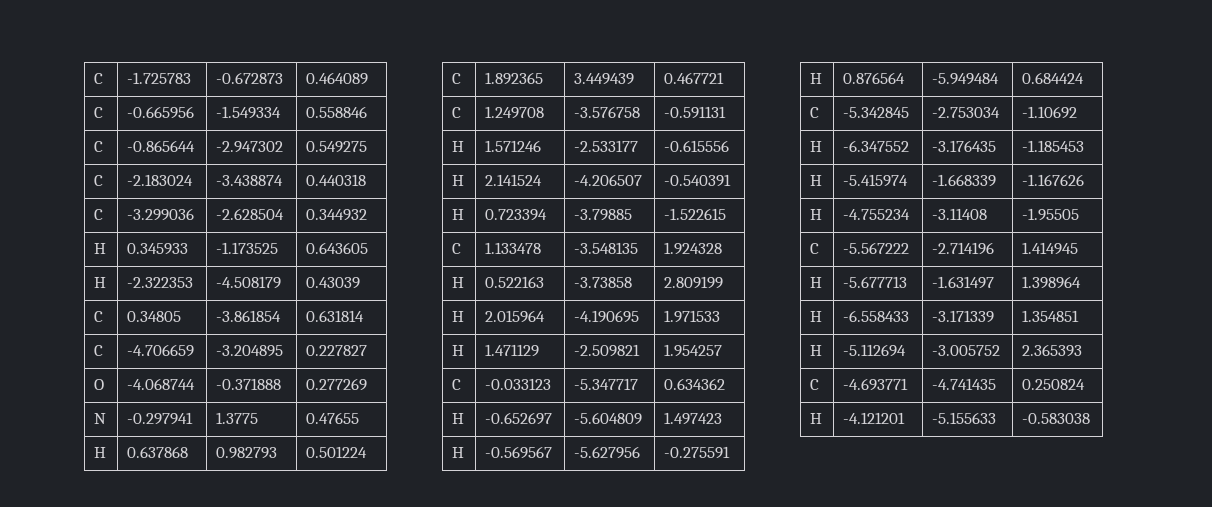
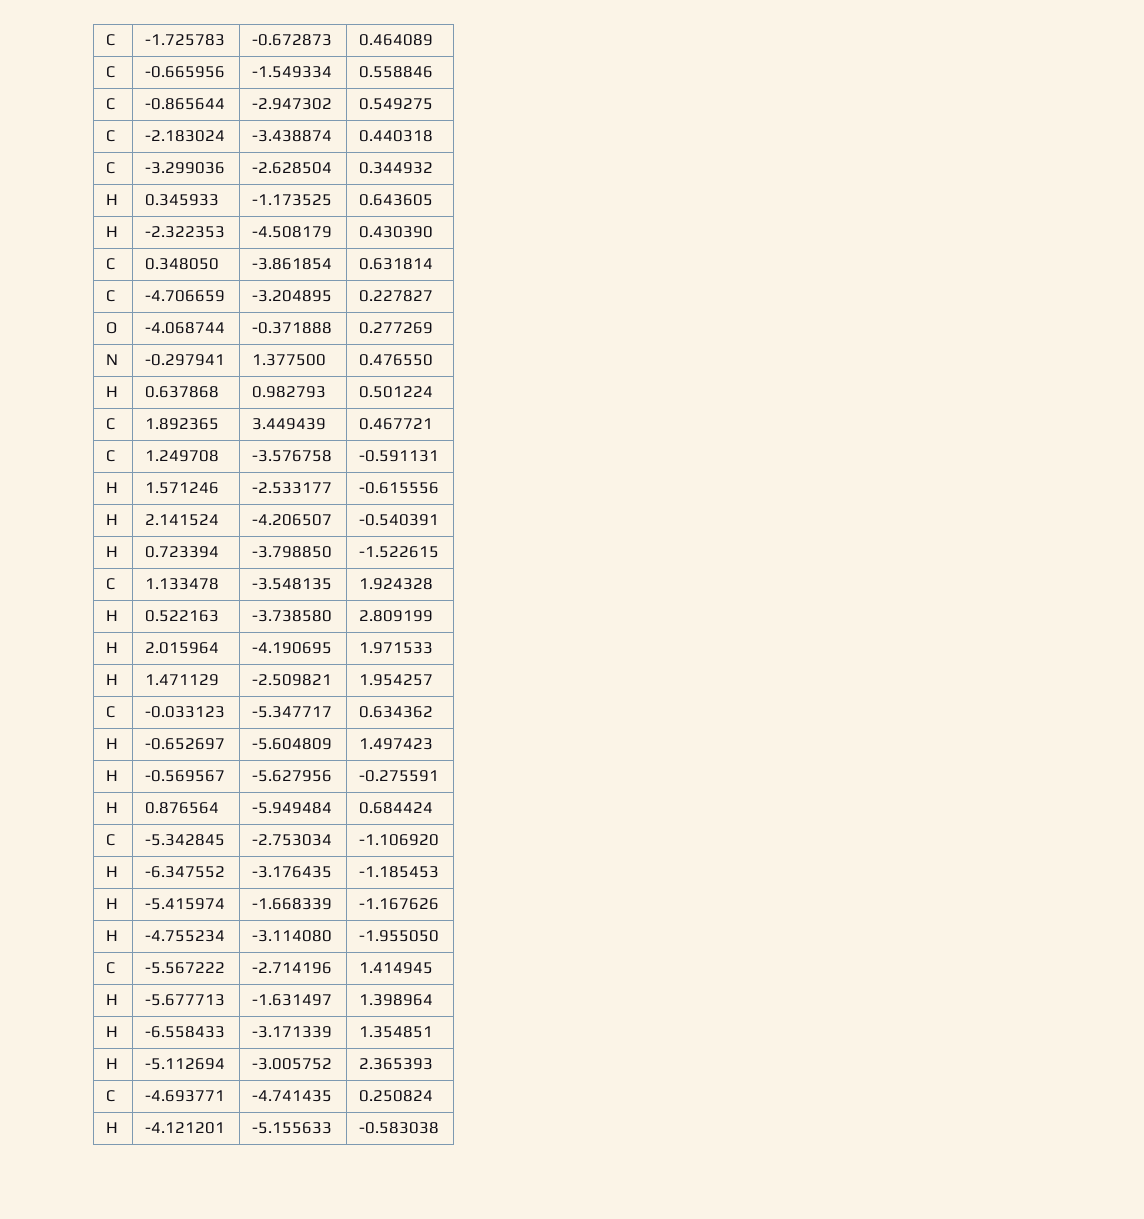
[306,277,361,289] [94,311,104,322] [127,311,182,322] 0.43039 // C | 0.34805 -> [359,226,434,238] [106,258,116,270] [145,258,220,270] 0.430390 // C | 0.348050
[216,412,259,424] [306,412,360,424] 1.3775 | 0.47655 -> [252,354,327,366] [359,354,434,366] 1.377500 | 0.476550
[574,209,633,221] -3.79885 -> [252,546,333,558] -3.798850
[574,277,633,288] -3.73858 -> [252,610,333,622] -3.738580
[1022,106,1078,119] -1.10692 -> [359,834,440,846] -1.106920
[932,208,988,220] [1022,208,1080,221] -3.11408 | -1.95505 -> [252,930,333,942] [359,930,440,942] -3.114080 | -1.955050

